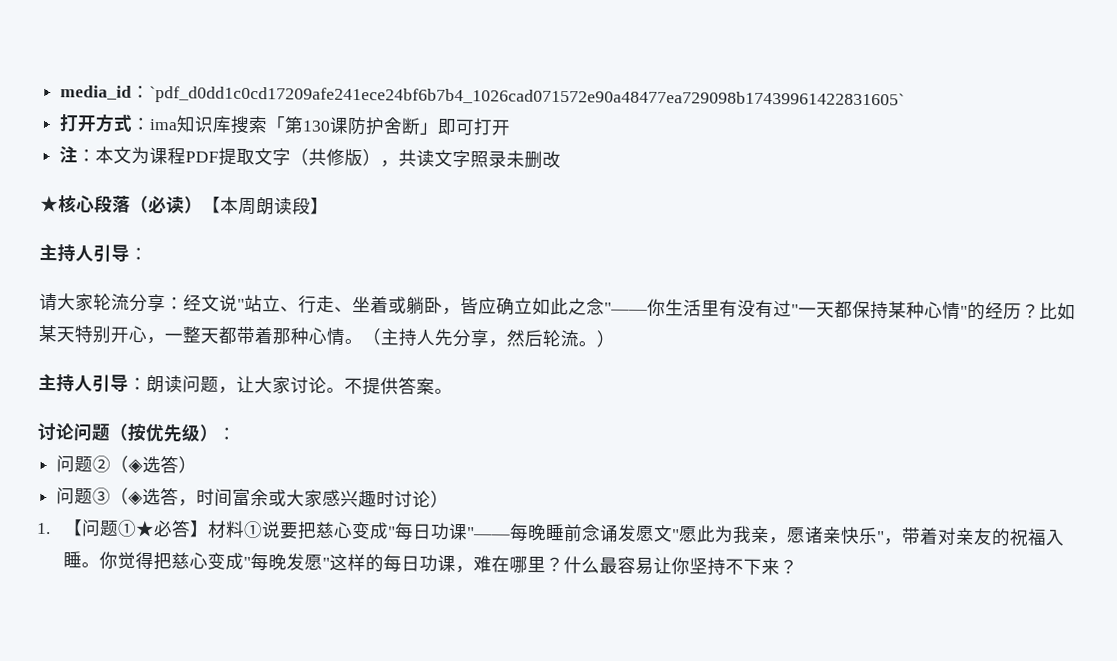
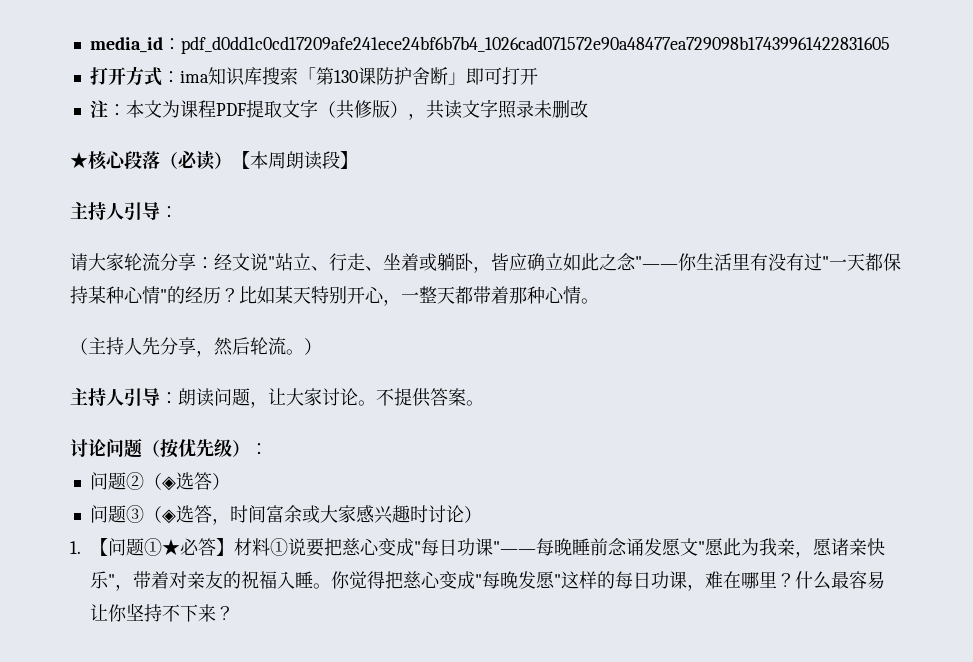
[149,85,906,110] `pdf_d0dd1c0cd17209afe241ece24bf6b7b4_1026cad071572e90a48477ea729098b17439961422831605` -> [180,36,890,54] pdf_d0dd1c0cd17209afe241ece24bf6b7b4_1026cad071572e90a48477ea729098b17439961422831605
(363, 341) none -> (599, 301) //

